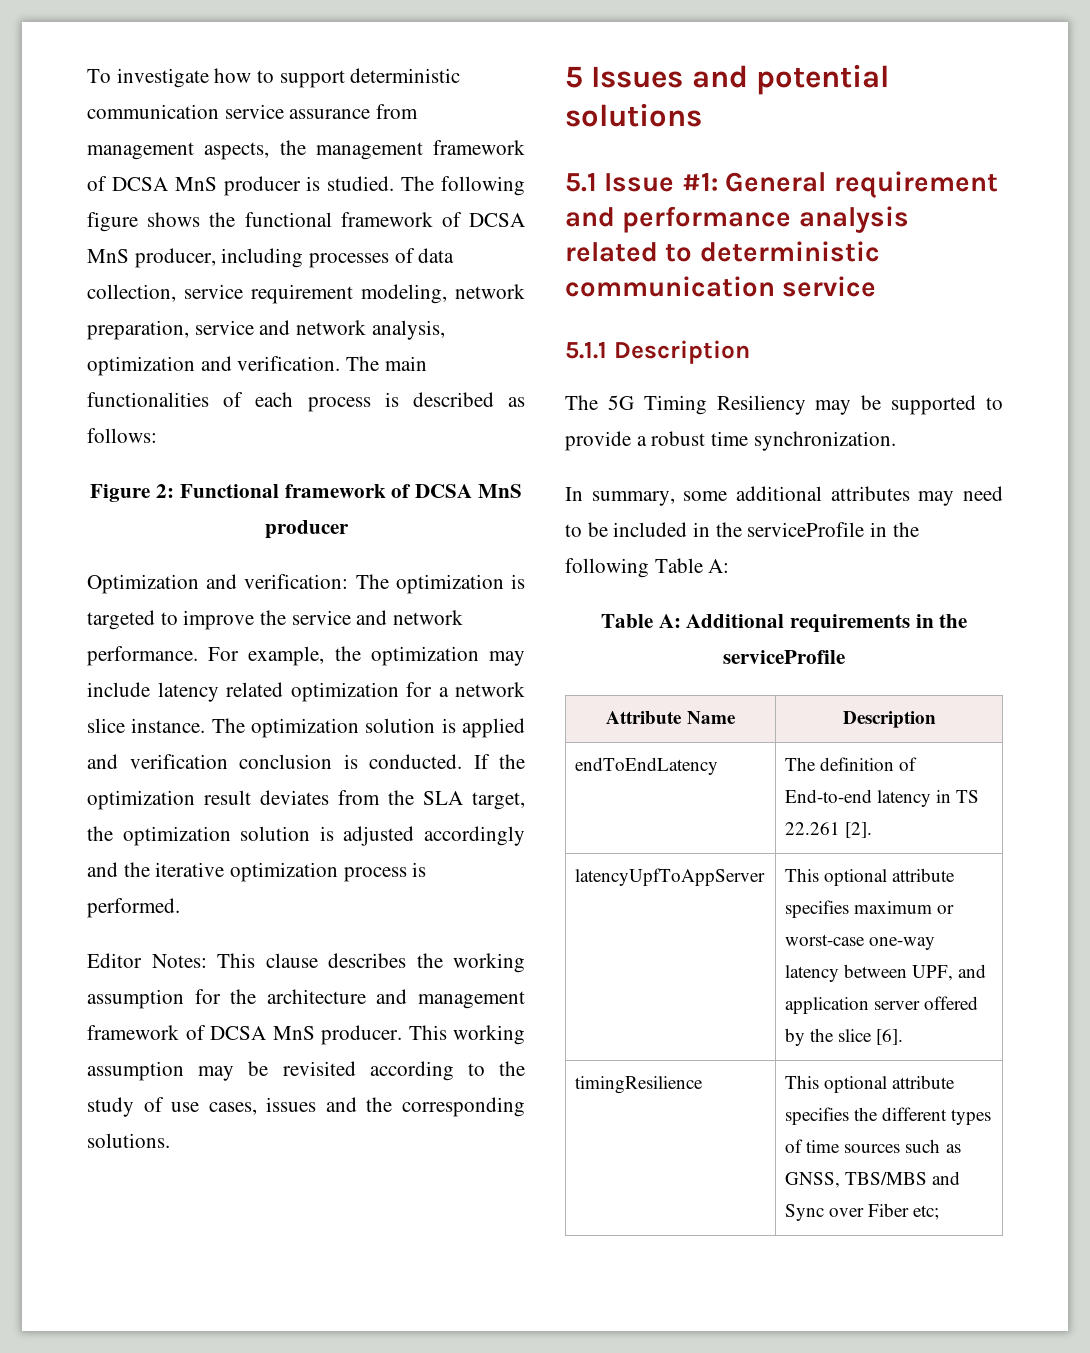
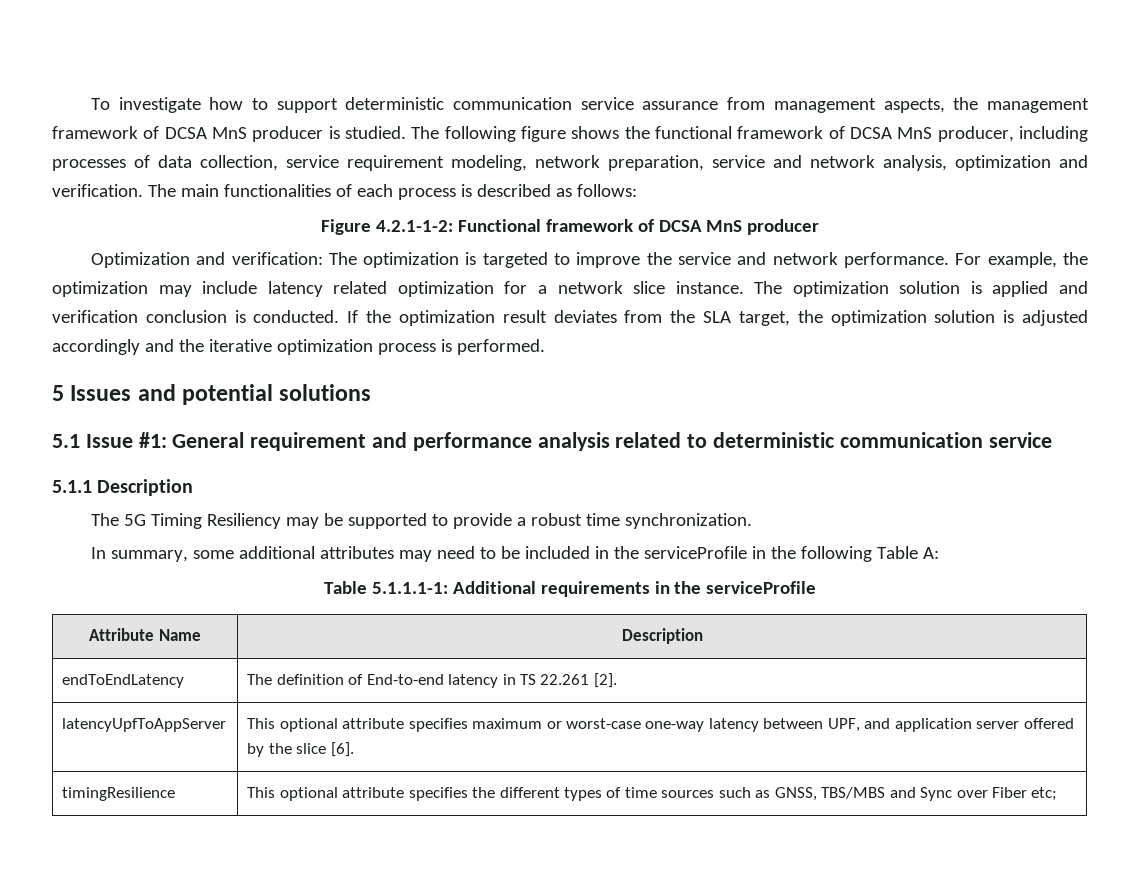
[156,484,175,498] 2: -> [375,220,453,232] 4.2.1-1-2:
[87,953,525,973] [87,989,525,1009] [87,1025,525,1045] [87,1061,525,1081] [87,1097,525,1117] [87,1133,170,1148] // Editor Notes: This clause describes the working assumption for the architecture and management framework of DCSA MnS producer. This working assumption may be revisited according to the study of use cases, issues and the corresponding solutions. -> (545, 347) none
[658,614,681,628] A: -> [371,582,448,594] 5.1.1.1-1:

